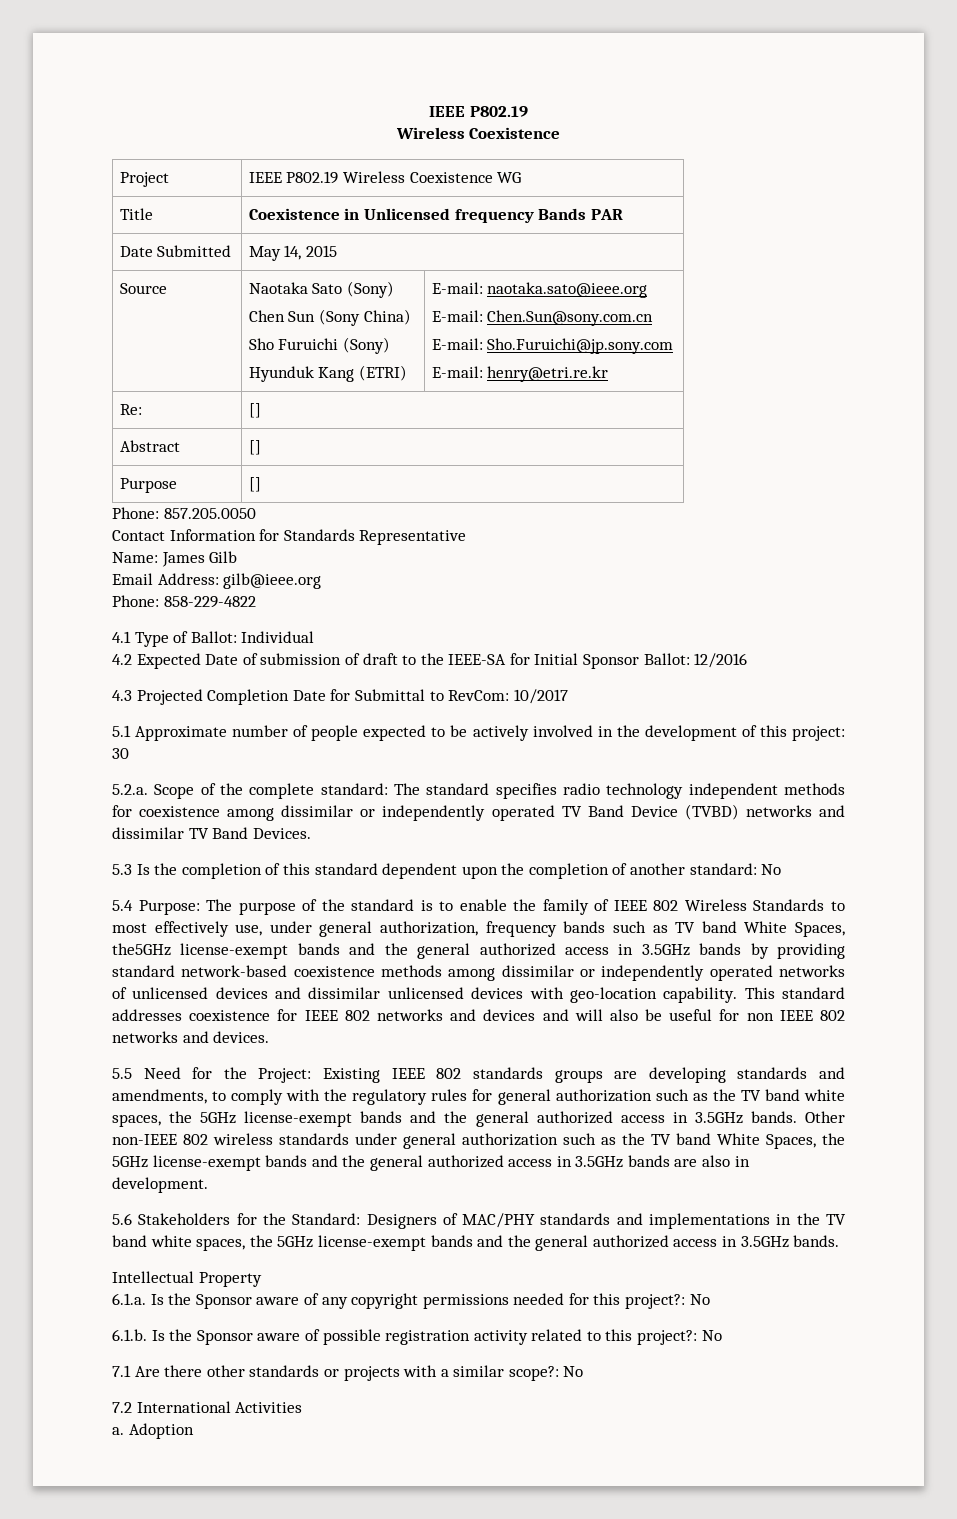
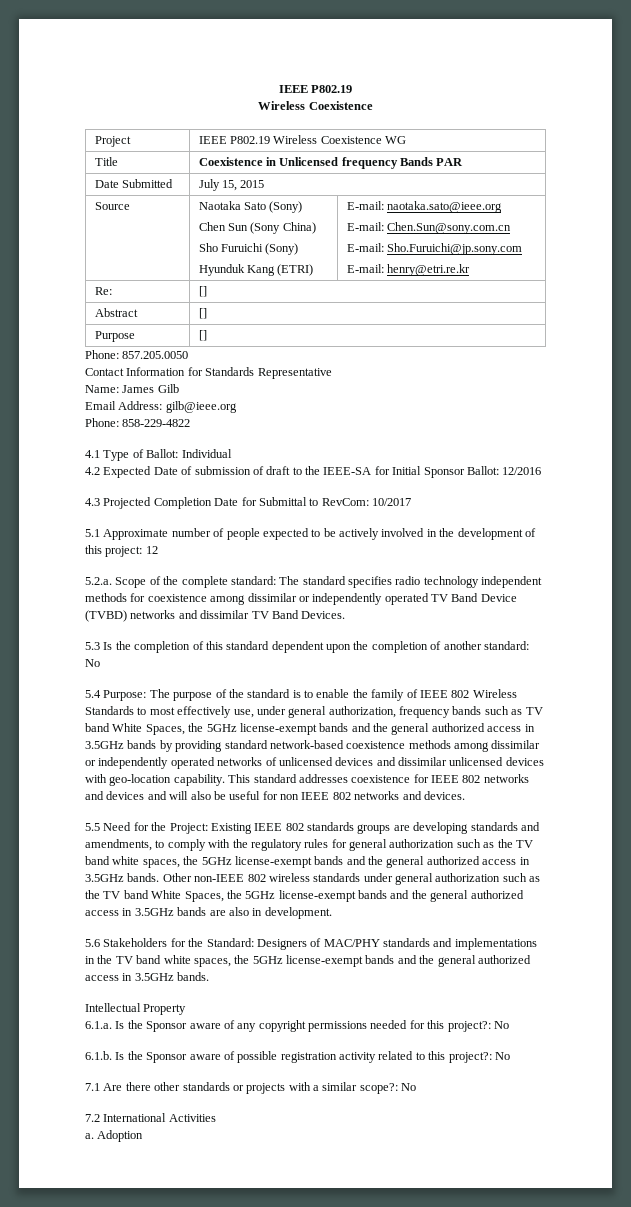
[248,245,302,261] May 14, -> [198,179,237,191] July 15,
[112,748,129,759] 30 -> [145,546,158,554] 12
[112,943,171,956] the5GHz -> [188,723,237,732] the 5GHz

